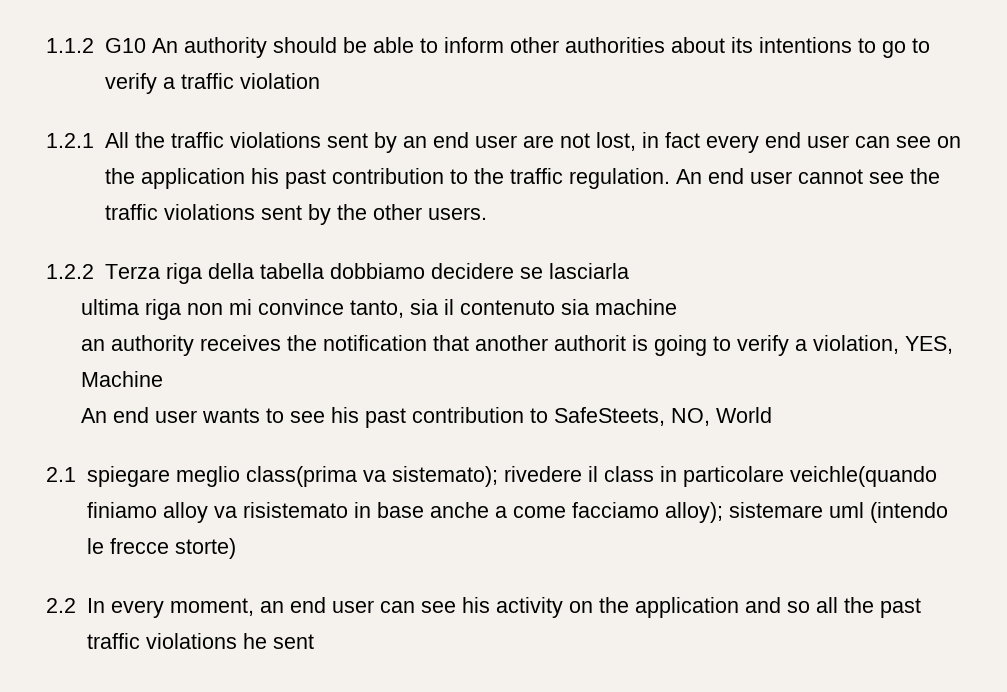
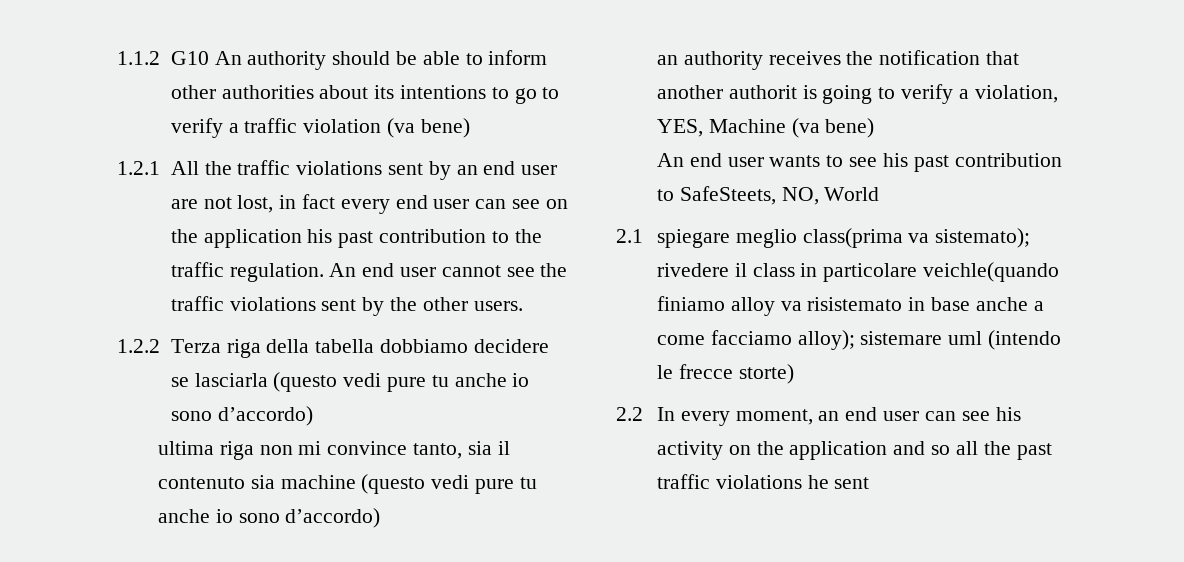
(320, 81) none -> [386,118,470,138] (va bene)
(629, 271) none -> [273,372,530,392] [170,406,313,426] (questo vedi pure tu anche io sono d’accordo)
(677, 307) none -> [361,474,537,494] [158,508,381,528] (questo vedi pure tu anche io sono d’accordo)
(163, 379) none -> [791,118,875,138] (va bene)

